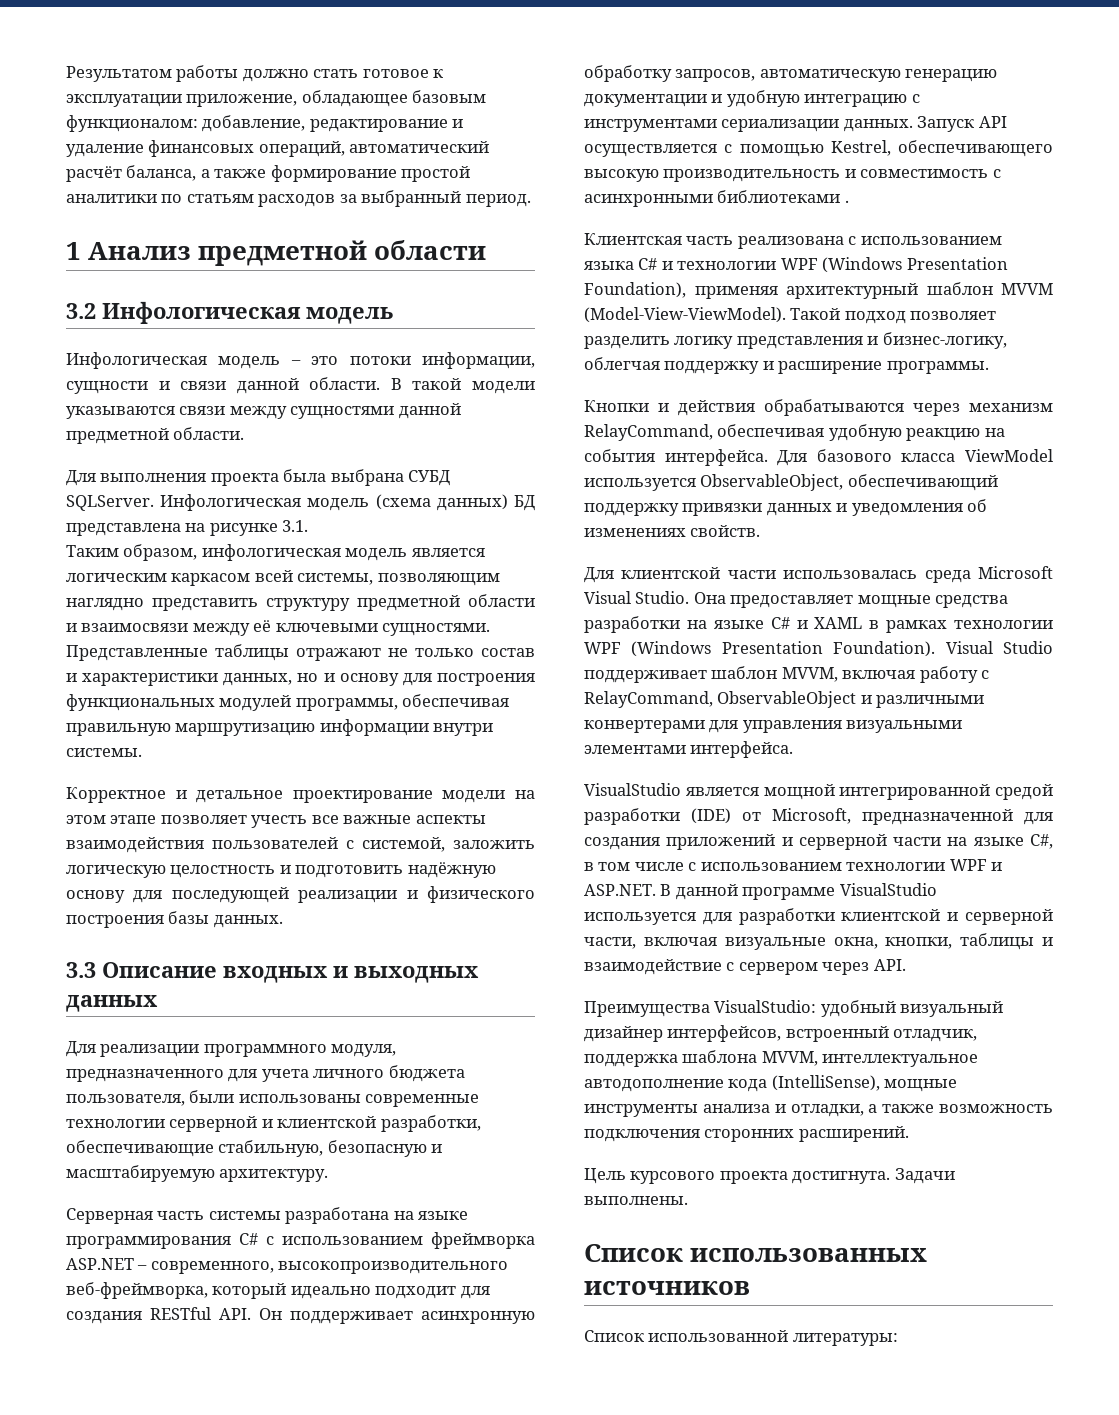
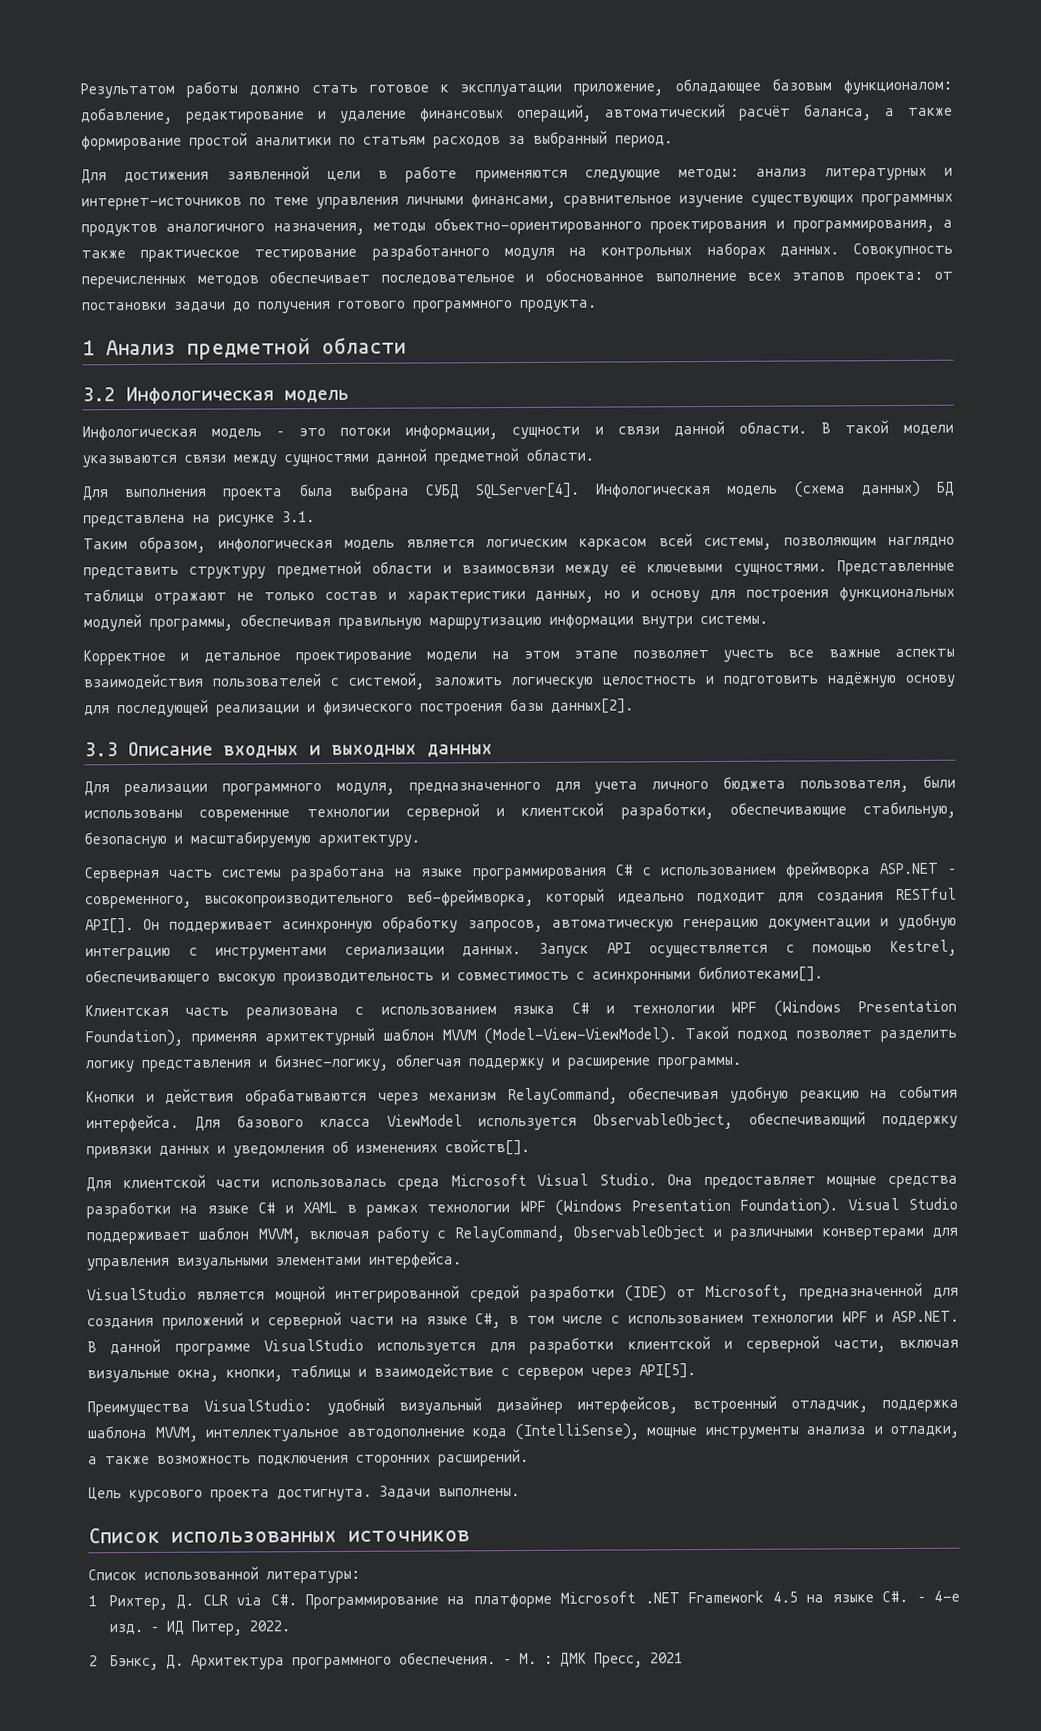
(531, 200) none -> [81,166,953,184] [81,193,953,211] [81,217,953,237] [81,242,953,262] [81,269,954,289] [82,299,597,314] // Для достижения заявленной цели в работе применяются следующие методы: анализ литературных и интернет-источников по теме управления личными финансами, сравнительное изучение существующих программных продуктов аналогичного назначения, методы объектно-ориентированного проектирования и программирования, а также практическое тестирование разработанного модуля на контрольных наборах данных. Совокупность перечисленных методов обеспечивает последовательное и обоснованное выполнение всех этапов проекта: от постановки задачи до получения готового программного продукта.
[66,495,154,511] SQLServer. -> [475,482,581,500] SQLServer[4].
[213,915,283,928] данных. -> [551,698,634,714] данных[2].
[219,1308,251,1320] API. -> [85,918,134,934] API[].
[717,190,849,203] библиотеками . -> [698,966,823,983] библиотеками[].
[690,525,761,537] свойств. -> [445,1138,530,1156] свойств[].
[873,959,906,971] API. -> [639,1363,696,1379] API[5].
(898, 1339) none -> [88,1590,960,1611] [108,1620,291,1636] [89,1652,683,1671] // 1 Рихтер, Д. CLR via C#. Программирование на платформе Microsoft .NET Framework 4.5 на языке C#. – 4-е изд. – ИД Питер, 2022. // 2 Бэнкс, Д. Архитектура программного обеспечения. – М. : ДМК Пресс, 2021

